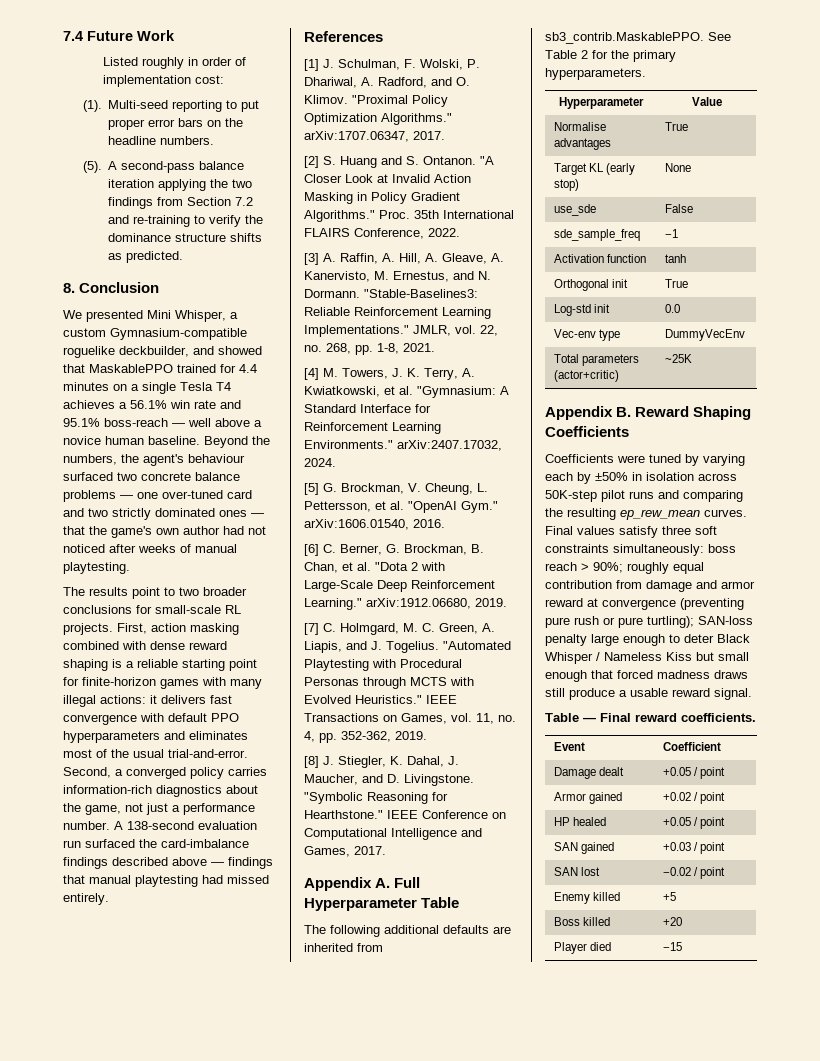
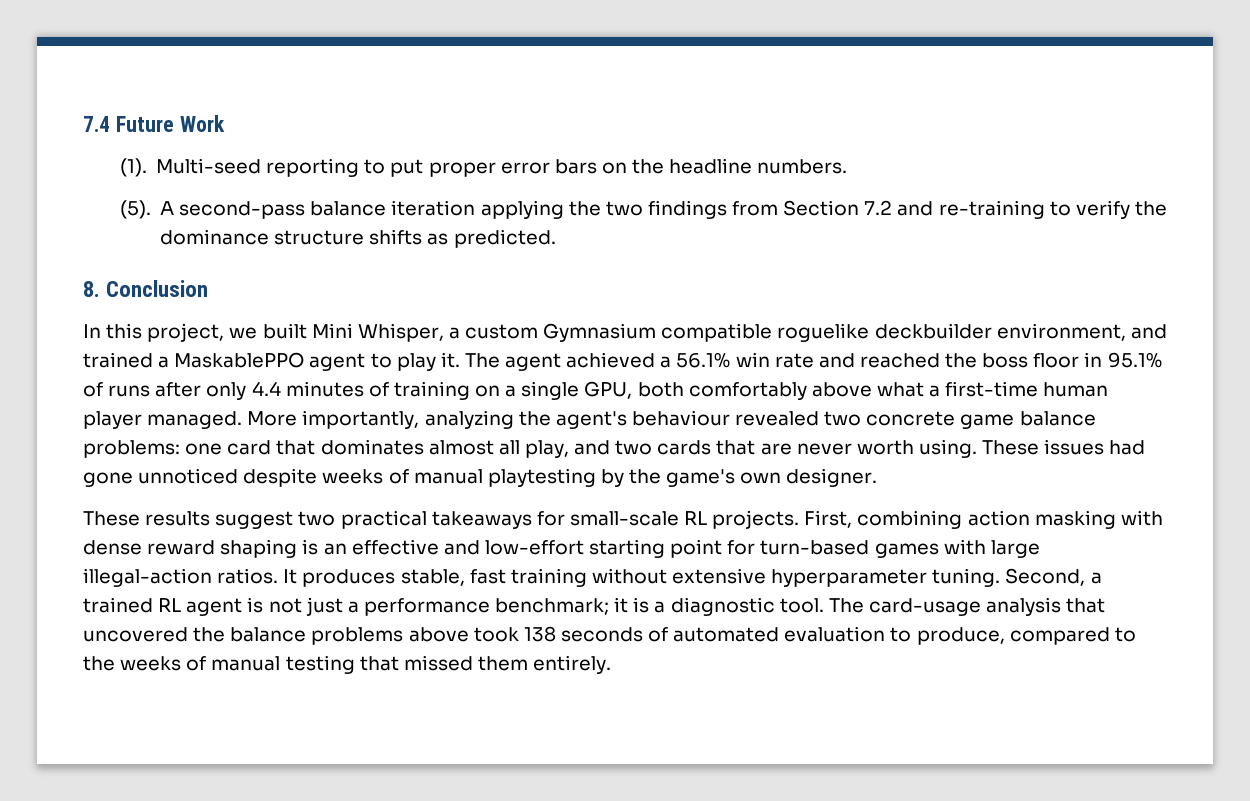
[102,57,246,69] [102,75,224,87] // Listed roughly in order of implementation cost: -> (225, 123) none
[63,310,238,322] [63,328,247,340] [63,346,262,358] [63,364,257,373] [63,382,231,394] [63,400,115,409] We presented Mini Whisper, a custom Gymnasium-compatible roguelike deckbuilder, and showed that MaskablePPO trained for 4.4 minutes on a single Tesla T4 achieves -> [83,323,1167,342] [83,352,656,371] In this project, we built Mini Whisper, a custom Gymnasium compatible roguelike deckbuilder environment, and trained a MaskablePPO agent to play it. The agent achieved
[63,418,262,427] [63,436,270,448] [63,454,117,465] 95.1% boss-reach — well above a novice human baseline. Beyond the numbers, -> [859,352,1162,368] [83,381,1109,400] [83,410,514,429] reached the boss floor in 95.1% of runs after only 4.4 minutes of training on a single GPU, both comfortably above what a first-time human player managed. More importantly, analyzing
[63,472,113,481] surfaced -> [735,411,820,426] revealed
[195,472,240,481] [63,490,252,502] [63,508,264,520] [63,526,266,538] [63,544,237,553] [63,562,130,574] [63,587,247,599] [63,605,132,614] balance problems — one over-tuned card and two strictly dominated ones — that the game's own author had not noticed after weeks of manual playtesting. // The results point to two broader conclusions -> [960,411,1096,429] [83,439,1146,458] [83,468,878,487] [83,510,532,529] game balance problems: one card that dominates almost all play, and two cards that are never worth using. These issues had gone unnoticed despite weeks of manual playtesting by the game's own designer. // These results suggest two practical takeaways
(147, 628) none -> [857,510,963,529] combining
[63,641,119,650] combined -> (1116, 519) none
[126,659,178,668] a reliable -> [323,539,584,555] an effective and low-effort
[82,677,156,686] finite-horizon -> [760,540,870,555] turn-based
[230,679,262,689] [63,695,232,707] [63,713,239,725] [63,731,248,743] [63,749,248,758] [63,767,267,779] [63,785,258,797] [63,803,255,815] [63,821,257,830] [63,839,249,848] [63,857,273,869] [63,875,269,887] [63,893,109,905] [304,31,383,42] [304,59,480,71] [304,77,470,88] [304,95,448,107] [304,113,452,125] [304,131,445,142] [304,156,494,168] [304,174,471,183] [304,192,460,204] [304,210,514,222] [304,228,460,239] [304,253,504,265] [304,271,491,282] [304,289,478,298] [304,307,491,319] [304,325,498,337] [304,343,435,355] [304,368,475,380] [304,386,509,398] [304,404,431,413] [304,422,441,434] [304,440,502,451] [304,458,336,467] [304,483,488,495] [304,501,498,513] [304,519,445,530] [304,544,484,556] [304,562,445,573] [304,580,495,592] [304,598,507,610] [304,623,495,635] [304,641,511,653] [304,659,462,671] [304,677,474,689] [304,695,457,704] [304,713,516,724] [304,731,427,743] [304,756,459,768] [304,774,474,786] [304,792,448,804] [304,810,506,819] [304,828,482,840] [304,846,386,857] [304,877,421,891] [304,897,460,911] [304,925,511,937] [304,943,383,952] [545,32,731,44] [545,50,676,62] [545,68,646,80] [559,97,644,109] [691,97,722,106] [554,122,607,131] [554,138,612,150] [665,122,689,131] [554,163,636,175] [554,179,580,191] [665,163,692,172] [554,204,597,216] [665,204,694,213] [554,229,641,241] [665,229,679,238] [554,254,647,263] [665,254,687,263] [554,279,629,291] [665,279,689,288] [554,304,611,316] [665,304,681,313] [554,329,621,341] [665,329,746,341] [554,354,640,366] [554,370,620,382] [665,354,693,363] [545,406,752,420] [545,426,629,437] [545,454,745,466] [545,472,737,484] [545,490,743,502] [545,508,747,520] [545,526,717,538] [545,544,736,556] [545,562,704,574] [545,580,755,592] [545,598,744,610] [545,616,753,628] [545,634,750,646] [545,652,749,664] [545,670,748,682] [545,688,752,700] [545,713,756,722] [554,742,586,751] [663,742,722,751] [554,767,625,779] [663,767,726,779] [554,792,623,804] [663,792,726,804] [554,817,607,826] [663,817,726,829] [554,842,615,854] [663,842,726,854] [554,867,601,876] [663,867,726,879] [554,892,621,904] [663,892,677,901] [554,917,611,926] [663,917,683,926] [554,942,612,954] [663,942,683,951] many illegal actions: it delivers fast convergence with default PPO hyperparameters and eliminates most of the usual trial-and-error. Second, a converged policy carries information-rich diagnostics about the game, not just a performance number. A 138-second evaluation run surfaced the card-imbalance findings described above — findings that manual playtesting had missed entirely. // References // [1] J. Schulman, F. Wolski, P. Dhariwal, A. Radford, and O. Klimov. "Proximal Policy Optimization Algorithms." arXiv:1707.06347, 2017. // [2] S. Huang and S. Ontanon. "A Closer Look at Invalid Action Masking in Policy Gradient Algorithms." Proc. 35th International FLAIRS Conference, 2022. // [3] A. Raffin, A. Hill, A. Gleave, A. Kanervisto, M. Ernestus, and N. Dormann. "Stable-Baselines3: Reliable Reinforcement Learning Implementations." JMLR, vol. 22, no. 268, pp. 1-8, 2021. // [4] M. Towers, J. K. Terry, A. Kwiatkowski, et al. "Gymnasium: A Standard Interface for Reinforcement Learning Environments." arXiv:2407.17032, 2024. // [5] G. Brockman, V. Cheung, L. Pettersson, et al. "OpenAI Gym." arXiv:1606.01540, 2016. // [6] C. Berner, G. Brockman, B. Chan, et al. "Dota 2 with Large-Scale Deep Reinforcement Learning." arXiv:1912.06680, 2019. // [7] C. Holmgard, M. C. Green, A. Liapis, and J. Togelius. "Automated Playtesting with Procedural Personas through MCTS with Evolved Heuristics." IEEE Transactions on Games, vol. 11, no. 4, pp. 352-362, 2019. // [8] J. Stiegler, K. Dahal, J. Maucher, and D. Livingstone. "Symbolic Reasoning for Hearthstone." IEEE Conference on Computational Intelligence and Games, 2017. // Appendix A. Full Hyperparameter Table // The following additional defaults are inherited from sb3_contrib.MaskablePPO. See Table 2 for the primary hyperparameters. // Hyperparameter | Value // Normalise advantages | True // Target KL (early stop) | None // use_sde | False // sde_sample_freq | −1 // Activation function | tanh // Orthogonal init | True // Log-std init | 0.0 // Vec-env type | DummyVecEnv // Total parameters (actor+critic) | ~25K // Appendix B. Reward Shaping Coefficients // Coefficients were tuned by varying each by ±50% in isolation across 50K-step pilot runs and comparing the resulting ep_rew_mean curves. Final values satisfy three soft constraints simultaneously: boss reach > 90%; roughly equal contribution from damage and armor reward at convergence (preventing pure rush or pure turtling); SAN-loss penalty large enough to deter Black Whisper / Nameless Kiss but small enough that forced madness draws still produce a usable reward signal. // Table — Final reward coefficients. // Event | Coefficient // Damage dealt | +0.05 / point // Armor gained | +0.02 / point // HP healed | +0.05 / point // SAN gained | +0.03 / point // SAN lost | −0.02 / point // Enemy killed | +5 // Boss killed | +20 // Player died | −15 -> [990,540,1040,558] [83,568,1102,587] [83,597,1106,616] [83,626,1136,645] [83,655,612,674] large illegal-action ratios. It produces stable, fast training without extensive hyperparameter tuning. Second, a trained RL agent is not just a performance benchmark; it is a diagnostic tool. The card-usage analysis that uncovered the balance problems above took 138 seconds of automated evaluation to produce, compared to the weeks of manual testing that missed them entirely.

